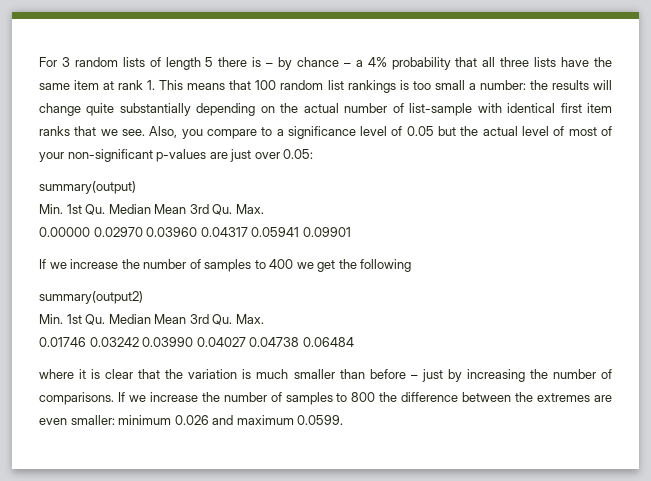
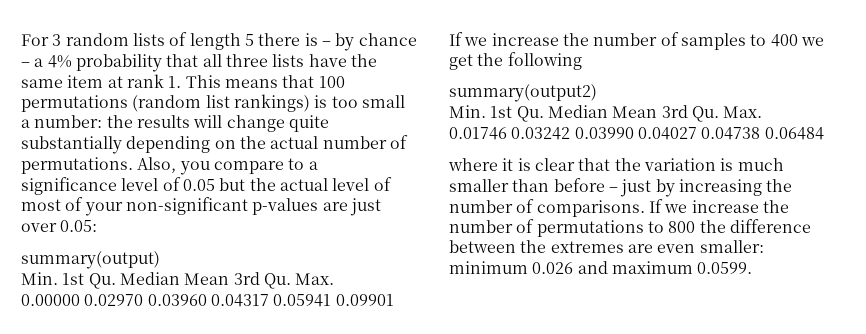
[280,80,396,93] random list rankings -> [21,94,310,112] permutations (random list rankings)
[409,103,612,116] [39,126,145,136] list-sample with identical first item ranks that we see. -> [21,157,133,174] permutations.
[285,392,333,405] samples -> [536,220,644,237] permutations

